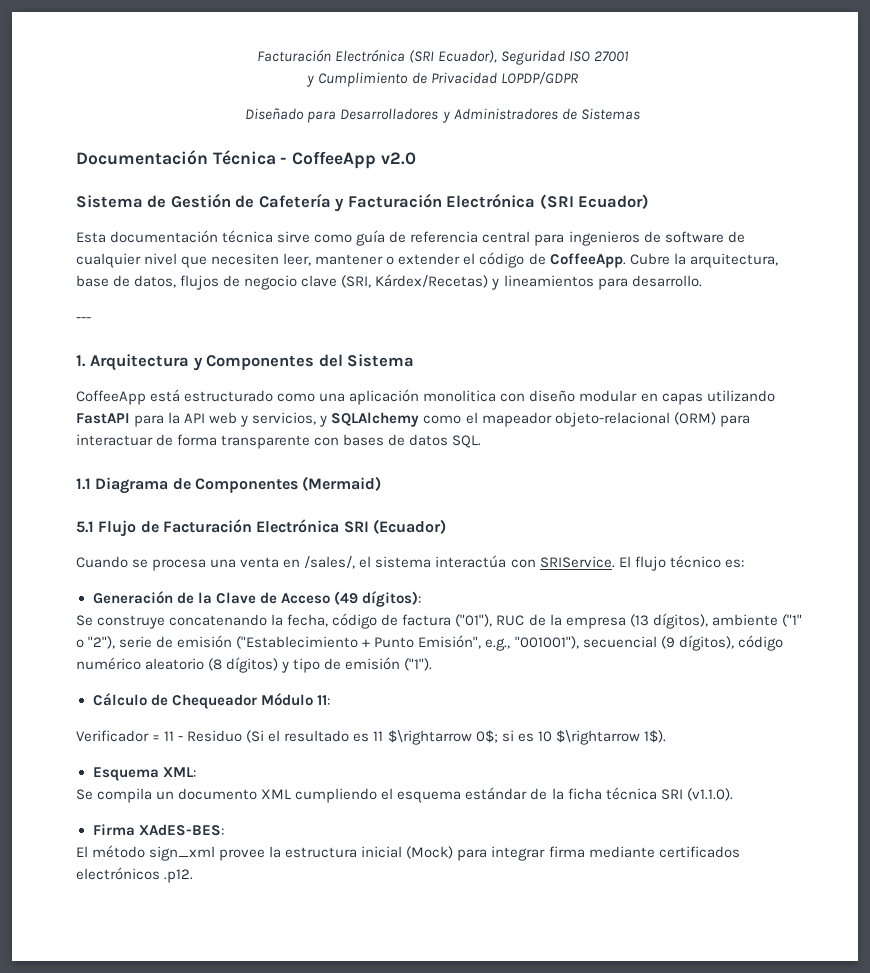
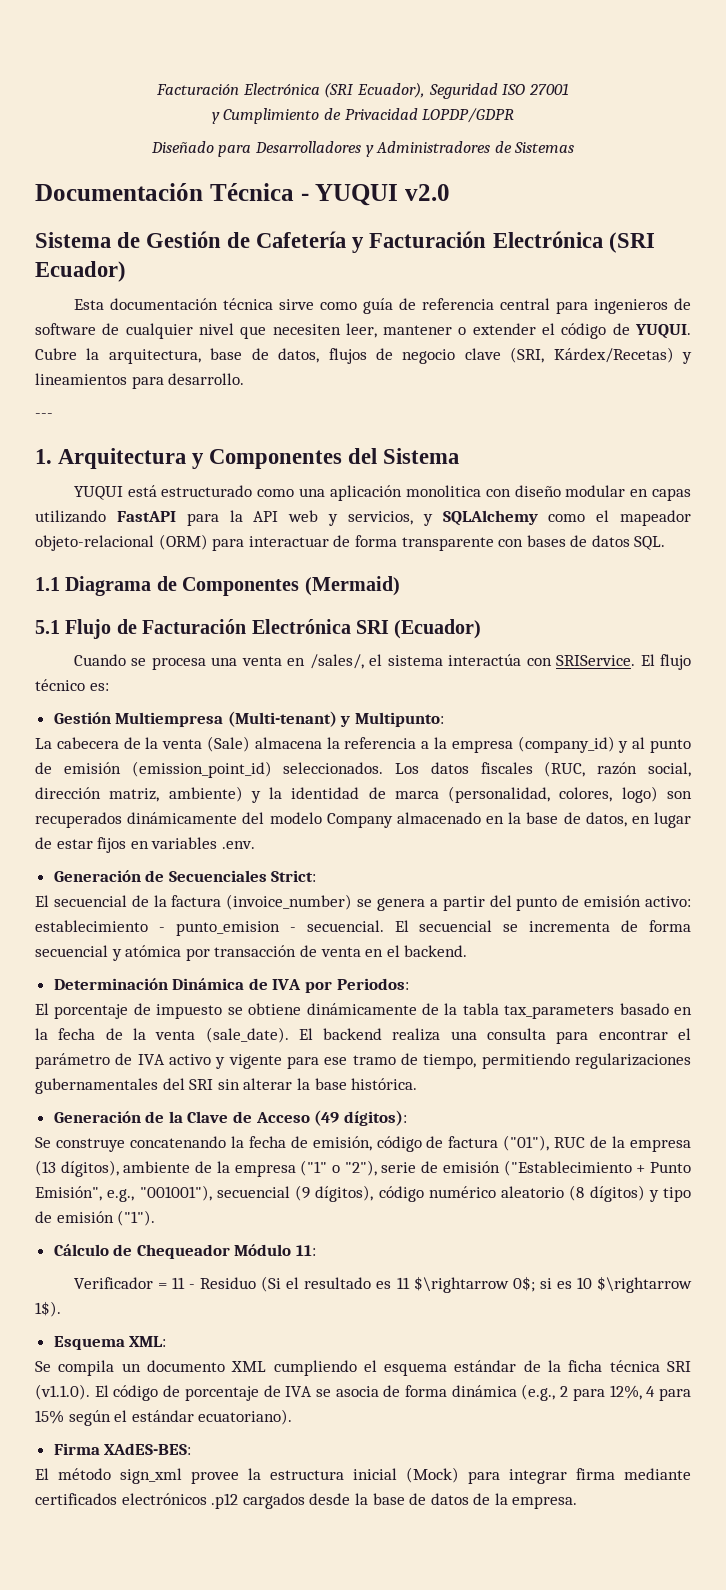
[292,151,377,169] CoffeeApp -> [315,184,399,206] YUQUI
[549,253,626,268] CoffeeApp. -> [634,324,691,339] YUQUI.
[76,390,146,405] CoffeeApp -> [73,486,123,500] YUQUI
(744, 563) none -> [53,711,445,727] [35,736,691,753] [35,761,691,778] [35,786,692,803] [35,812,691,828] [35,837,255,853] [53,870,317,882] [35,894,691,911] [35,920,691,936] [35,945,468,961] [53,978,409,993] [35,1003,692,1019] [35,1027,691,1044] [35,1053,691,1069] [35,1078,418,1094] // Gestión Multiempresa (Multi-tenant) y Multipunto: // La cabecera de la venta (Sale) almacena la referencia a la empresa (company_id) y al punto de emisión (emission_point_id) seleccionados. Los datos fiscales (RUC, razón social, dirección matriz, ambiente) y la identidad de marca (personalidad, colores, logo) son recuperados dinámicamente del modelo Company almacenado en la base de datos, en lugar de estar fijos en variables .env. // Generación de Secuenciales Strict: // El secuencial de la factura (invoice_number) se genera a partir del punto de emisión activo: establecimiento - punto_emision - secuencial. El secuencial se incrementa de forma secuencial y atómica por transacción de venta en el backend. // Determinación Dinámica de IVA por Periodos: // El porcentaje de impuesto se obtiene dinámicamente de la tabla tax_parameters basado en la fecha de la venta (sale_date). El backend realiza una consulta para encontrar el parámetro de IVA activo y vigente para ese tramo de tiempo, permitiendo regularizaciones gubernamentales del SRI sin alterar la base histórica.
[287,614,329,627] fecha, -> [248,1136,372,1151] fecha de emisión,
(778, 620) none -> [195,1161,296,1177] de la empresa
(733, 794) none -> [94,1384,692,1401] [35,1409,293,1426] El código de porcentaje de IVA se asocia de forma dinámica (e.g., 2 para 12%, 4 para 15% según el estándar ecuatoriano).
[164,869,194,883] .p12. -> [211,1493,578,1509] .p12 cargados desde la base de datos de la empresa.

